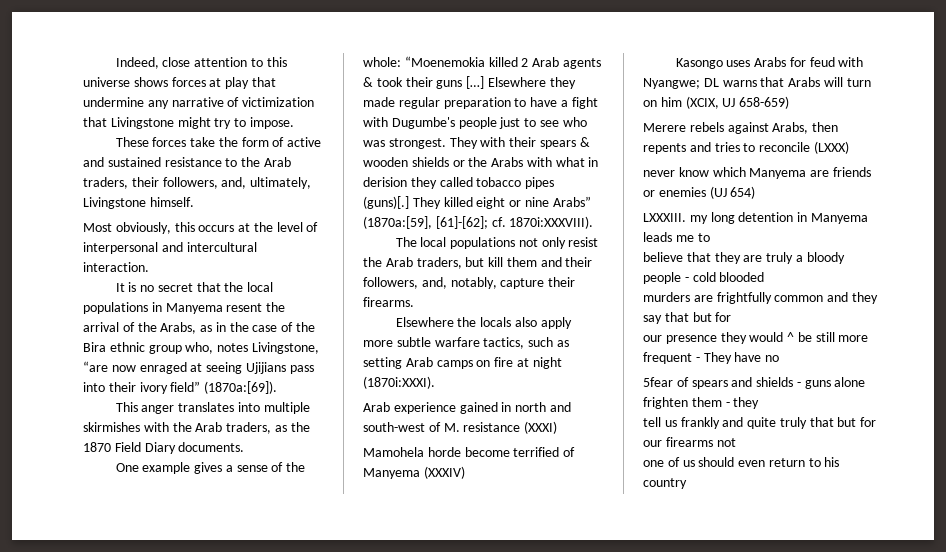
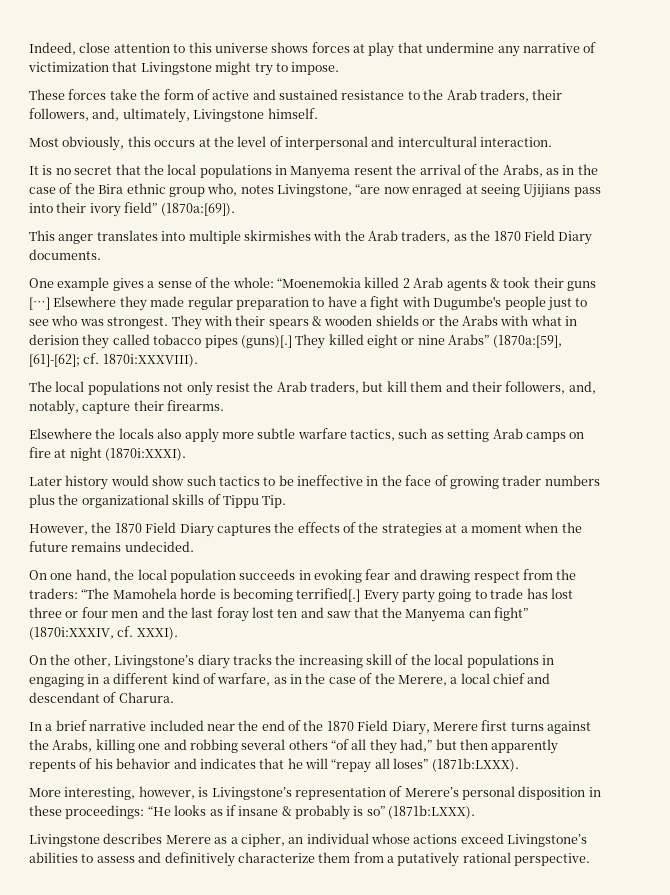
[363,402,571,414] [363,421,558,434] [363,447,576,457] [363,466,465,479] [675,57,864,69] [643,77,871,89] [643,96,790,109] [643,122,839,134] [643,141,849,154] [643,167,871,179] [643,186,756,199] [643,212,868,224] [643,232,710,242] [643,252,845,264] [643,272,765,284] [643,292,878,304] [643,312,732,324] [643,332,869,344] [643,352,780,364] [643,377,866,389] [643,397,760,409] [643,417,877,429] [643,437,736,447] [643,457,840,467] [643,478,687,489] Arab experience gained in north and south-west of M. resistance (XXXI) // Mamohela horde become terrified of Manyema (XXXIV) // Kasongo uses Arabs for feud with Nyangwe; DL warns that Arabs will turn on him (XCIX, UJ 658-659) // Merere rebels against Arabs, then repents and tries to reconcile (LXXX) // never know which Manyema are friends or enemies (UJ 654) // LXXXIII. my long detention in Manyema leads me to // believe that they are truly a bloody people - cold blooded // murders are frightfully common and they say that but for // our presence they would ^ be still more frequent - They have no // 5fear of spears and shields - guns alone frighten them - they // tell us frankly and quite truly that but for our firearms not // one of us should even return to his country -> [29,475,600,490] [29,494,287,508] [29,522,582,537] [29,541,194,552] [29,569,577,583] [29,588,573,603] [29,607,528,622] [29,626,178,640] [29,654,554,669] [29,673,551,687] [29,692,174,703] [29,720,591,735] [29,739,559,754] [29,758,519,773] [29,786,601,800] [29,805,476,820] [29,833,588,847] [29,852,591,867] Later history would show such tactics to be ineffective in the face of growing trader numbers plus the organizational skills of Tippu Tip. // However, the 1870 Field Diary captures the effects of the strategies at a moment when the future remains undecided. // On one hand, the local population succeeds in evoking fear and drawing respect from the traders: “The Mamohela horde is becoming terrified[.] Every party going to trade has lost three or four men and the last foray lost ten and saw that the Manyema can fight” (1870i:XXXIV, cf. XXXI). // On the other, Livingstone’s diary tracks the increasing skill of the local populations in engaging in a different kind of warfare, as in the case of the Merere, a local chief and descendant of Charura. // In a brief narrative included near the end of the 1870 Field Diary, Merere first turns against the Arabs, killing one and robbing several others “of all they had,” but then apparently repents of his behavior and indicates that he will “repay all loses” (1871b:LXXX). // More interesting, however, is Livingstone’s representation of Merere’s personal disposition in these proceedings: “He looks as if insane & probably is so” (1871b:LXXX). // Livingstone describes Merere as a cipher, an individual whose actions exceed Livingstone’s abilities to assess and definitively characterize them from a putatively rational perspective.

